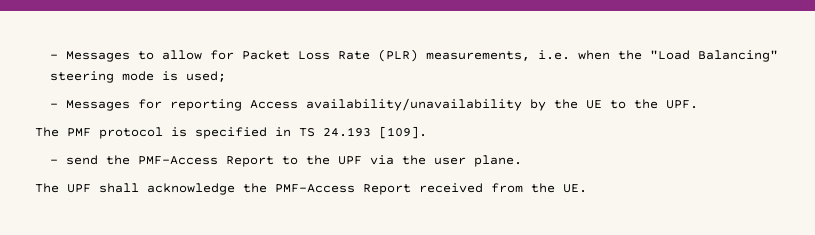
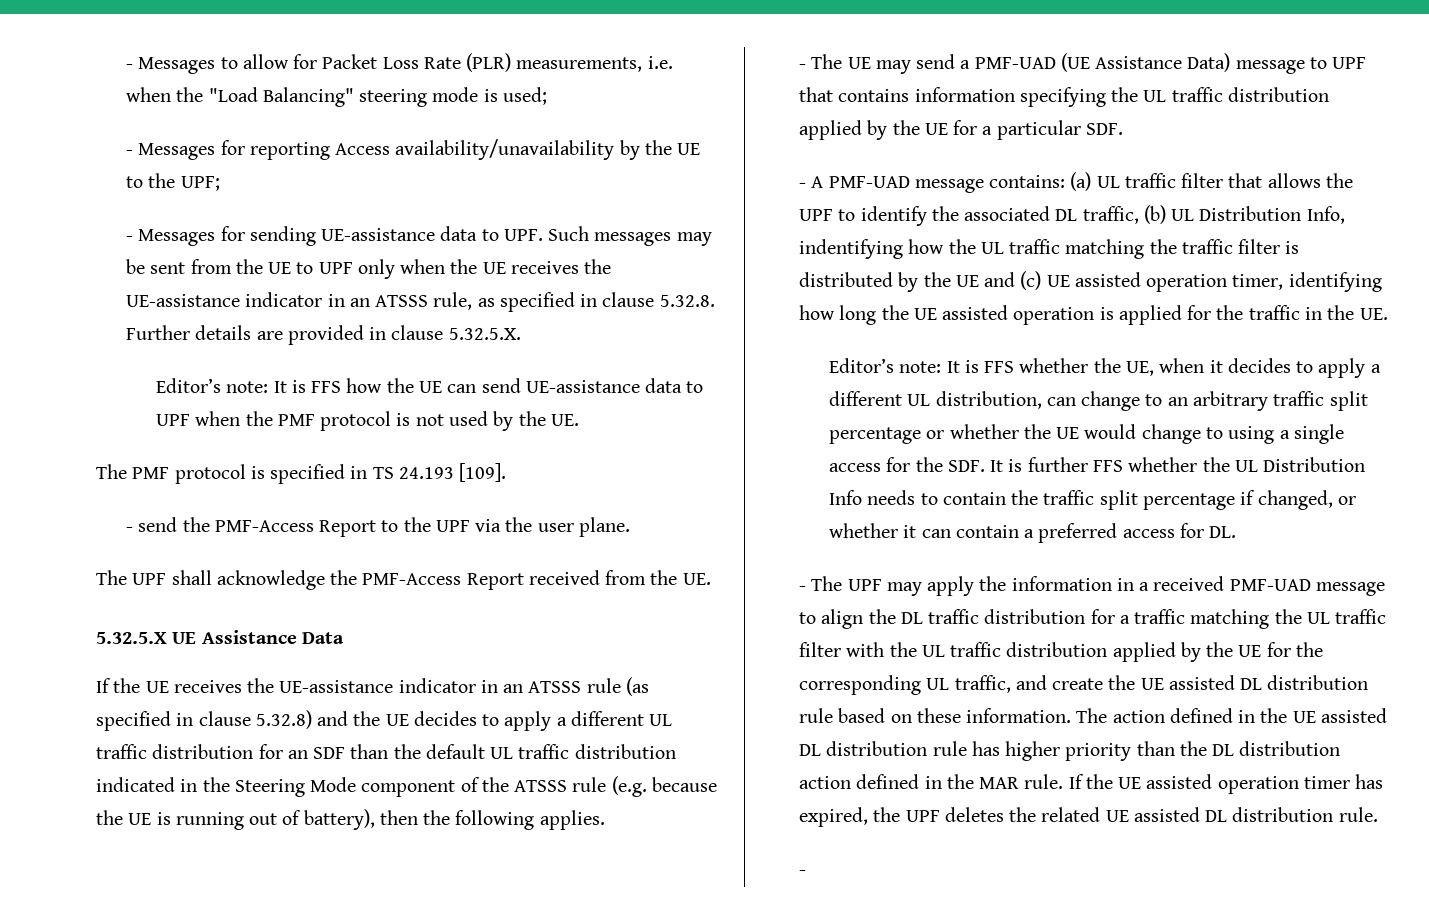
[666,100,699,109] UPF. -> [180,176,220,191] [126,226,712,246] [126,259,612,279] [126,292,715,312] [126,325,521,345] [156,378,704,393] [156,411,579,431] UPF; // - Messages for sending UE-assistance data to UPF. Such messages may be sent from the UE to UPF only when the UE receives the UE-assistance indicator in an ATSSS rule, as specified in clause 5.32.8. Further details are provided in clause 5.32.5.X. // Editor’s note: It is FFS how the UE can send UE-assistance data to UPF when the PMF protocol is not used by the UE.
(587, 188) none -> [96,630,344,644] [96,677,649,696] [96,710,673,731] [96,744,676,759] [96,776,717,797] [96,809,605,830] [799,53,1367,74] [799,87,1329,107] [799,120,1123,140] [799,172,1353,193] [799,205,1345,226] [799,239,1300,259] [799,271,1382,292] [799,305,1388,325] [829,358,1381,378] [829,391,1368,411] [829,424,1344,444] [829,457,1366,472] [829,490,1356,510] [829,523,1237,543] [799,576,1385,596] [799,609,1387,629] [799,642,1323,662] [799,675,1369,695] [799,708,1387,723] [799,741,1341,761] [799,774,1384,794] [799,807,1378,827] [799,870,807,875] // 5.32.5.X UE Assistance Data // If the UE receives the UE-assistance indicator in an ATSSS rule (as specified in clause 5.32.8) and the UE decides to apply a different UL traffic distribution for an SDF than the default UL traffic distribution indicated in the Steering Mode component of the ATSSS rule (e.g. because the UE is running out of battery), then the following applies. // - The UE may send a PMF-UAD (UE Assistance Data) message to UPF that contains information specifying the UL traffic distribution applied by the UE for a particular SDF. // - A PMF-UAD message contains: (a) UL traffic filter that allows the UPF to identify the associated DL traffic, (b) UL Distribution Info, indentifying how the UL traffic matching the traffic filter is distributed by the UE and (c) UE assisted operation timer, identifying how long the UE assisted operation is applied for the traffic in the UE. // Editor’s note: It is FFS whether the UE, when it decides to apply a different UL distribution, can change to an arbitrary traffic split percentage or whether the UE would change to using a single access for the SDF. It is further FFS whether the UL Distribution Info needs to contain the traffic split percentage if changed, or whether it can contain a preferred access for DL. // - The UPF may apply the information in a received PMF-UAD message to align the DL traffic distribution for a traffic matching the UL traffic filter with the UL traffic distribution applied by the UE for the corresponding UL traffic, and create the UE assisted DL distribution rule based on these information. The action defined in the UE assisted DL distribution rule has higher priority than the DL distribution action defined in the MAR rule. If the UE assisted operation timer has expired, the UPF deletes the related UE assisted DL distribution rule. // -

